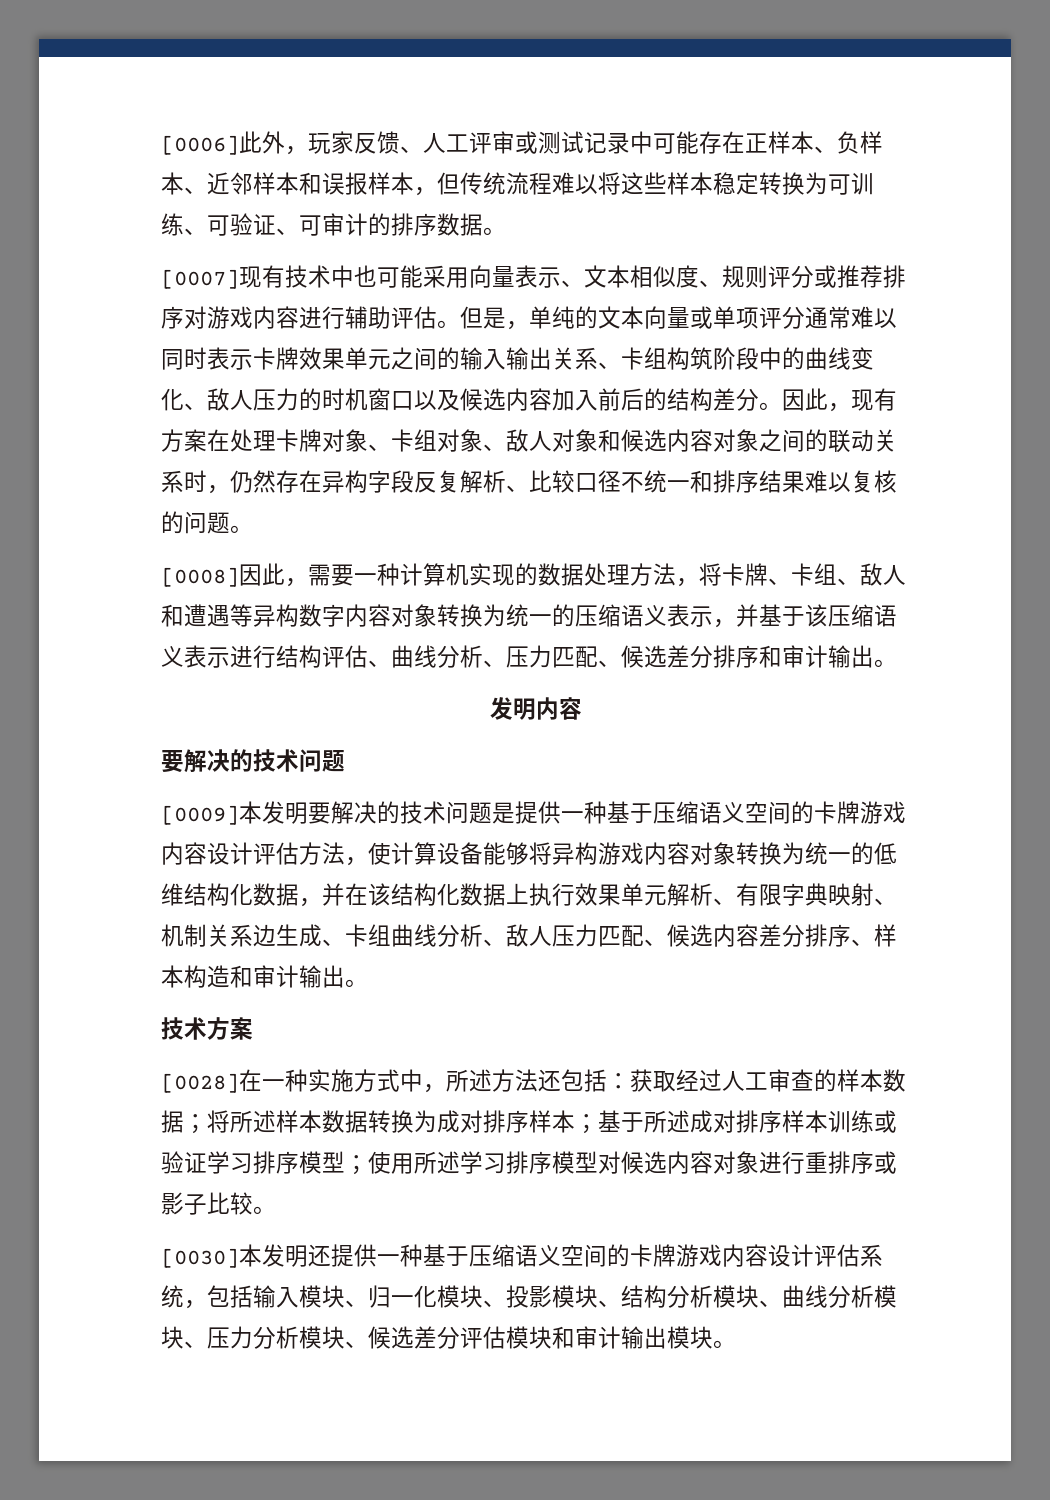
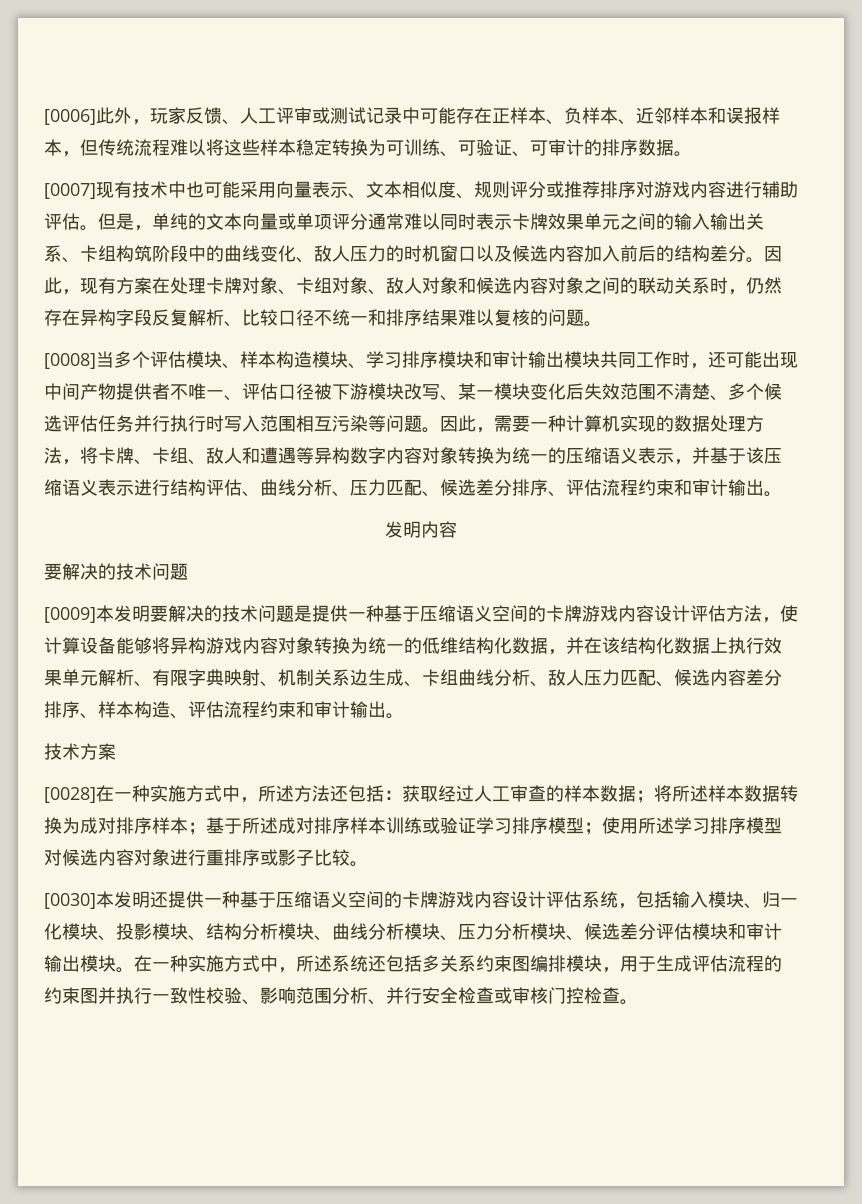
(239, 577) none -> [96,351,798,369] [44,383,782,401] [44,415,440,433] 当多个评估模块、样本构造模块、学习排序模块和审计输出模块共同工作时，还可能出现中间产物提供者不唯一、评估口径被下游模块改写、某一模块变化后失效范围不清楚、多个候选评估任务并行执行时写入范围相互污染等问题。
(759, 656) none -> [548,479,674,497] 、评估流程约束
(230, 976) none -> [170,701,296,719] 、评估流程约束
(736, 1344) none -> [134,955,782,973] [44,987,638,1005] 在一种实施方式中，所述系统还包括多关系约束图编排模块，用于生成评估流程的约束图并执行一致性校验、影响范围分析、并行安全检查或审核门控检查。

